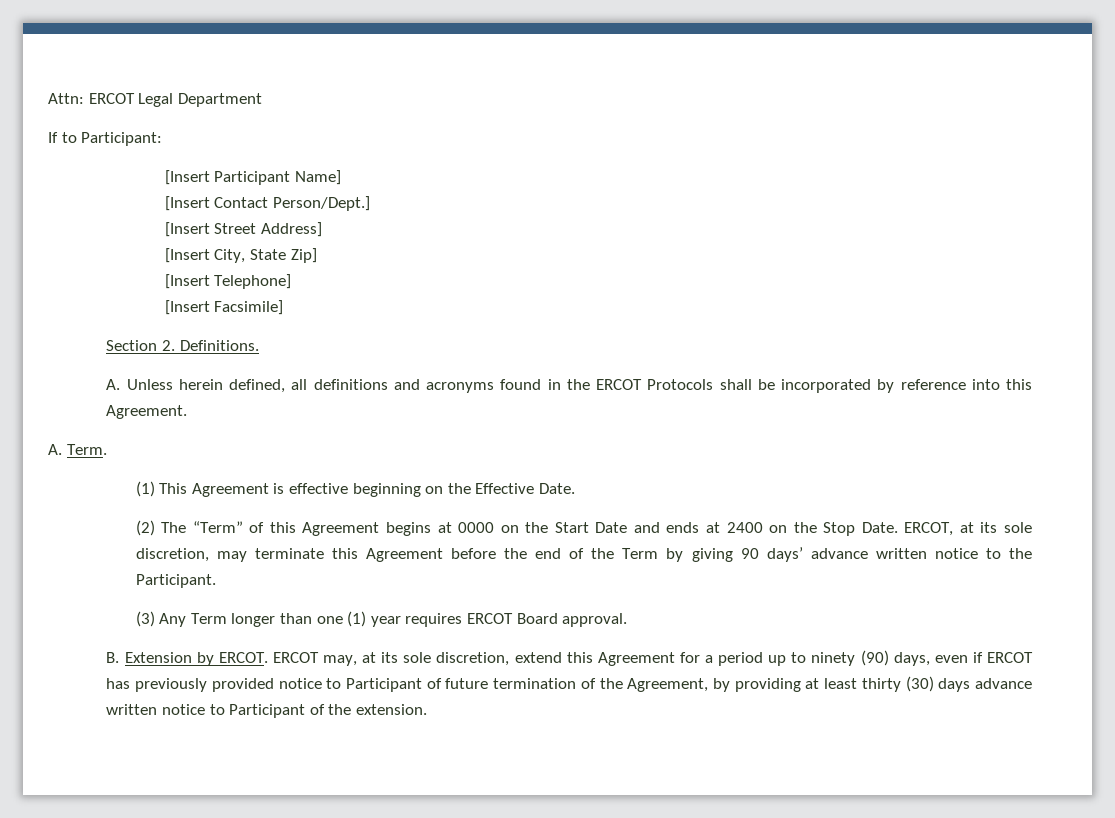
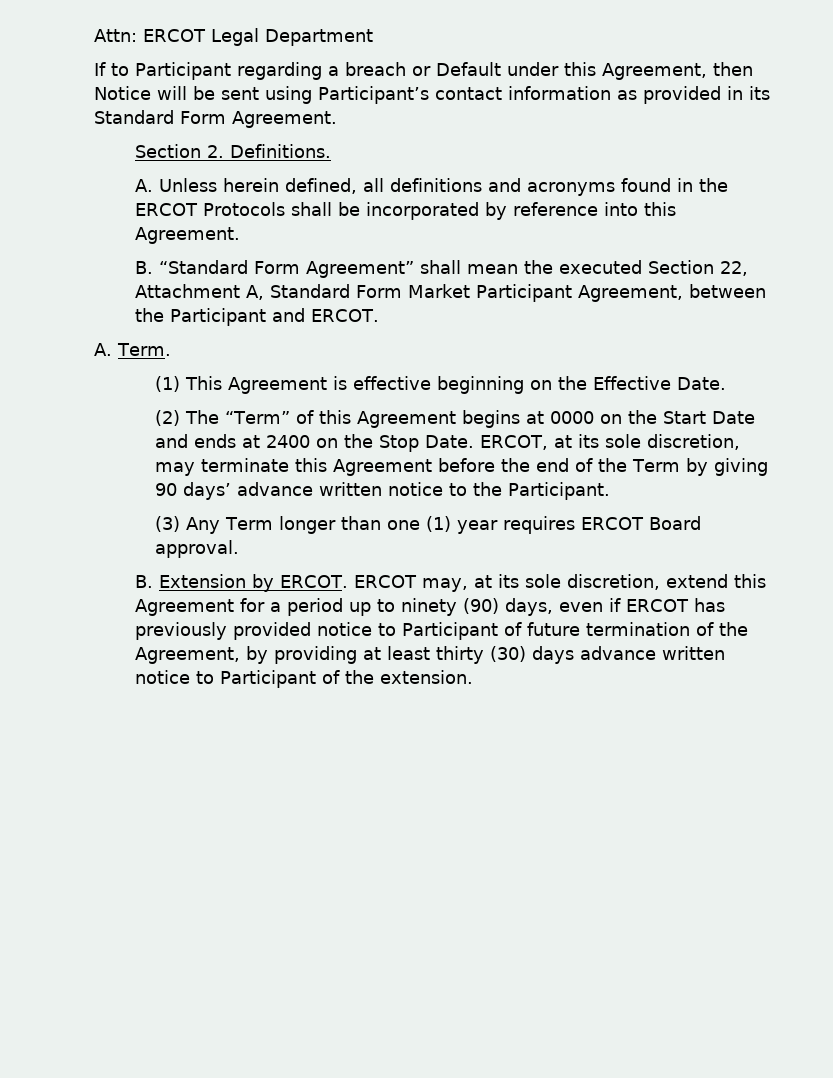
[81,132,163,146] [164,170,342,185] [164,196,371,211] [164,222,323,237] [164,248,317,263] [164,274,292,289] [164,300,284,315] Participant: // [Insert Participant Name] // [Insert Contact Person/Dept.] // [Insert Street Address] // [Insert City, State Zip] // [Insert Telephone] // [Insert Facsimile] -> [135,62,753,80] [94,86,770,104] [94,110,337,128] Participant regarding a breach or Default under this Agreement, then Notice will be sent using Participant’s contact information as provided in its Standard Form Agreement.
(188, 412) none -> [134,260,748,278] [134,284,766,302] [134,308,379,326] // B. “Standard Form Agreement” shall mean the executed Section 22, Attachment A, Standard Form Market Participant Agreement, between the Participant and ERCOT.

